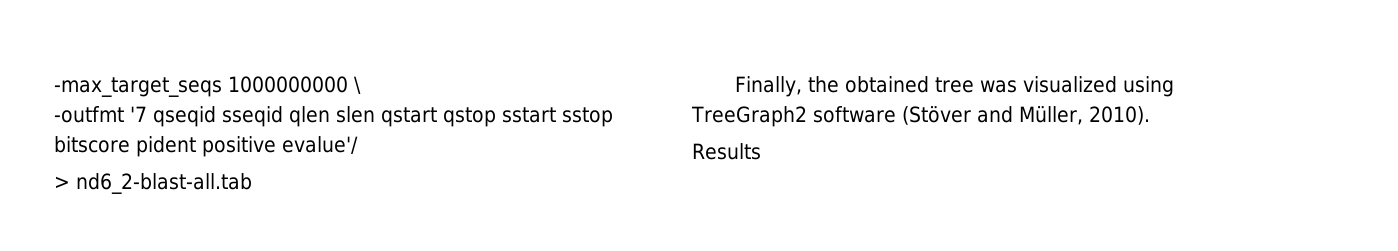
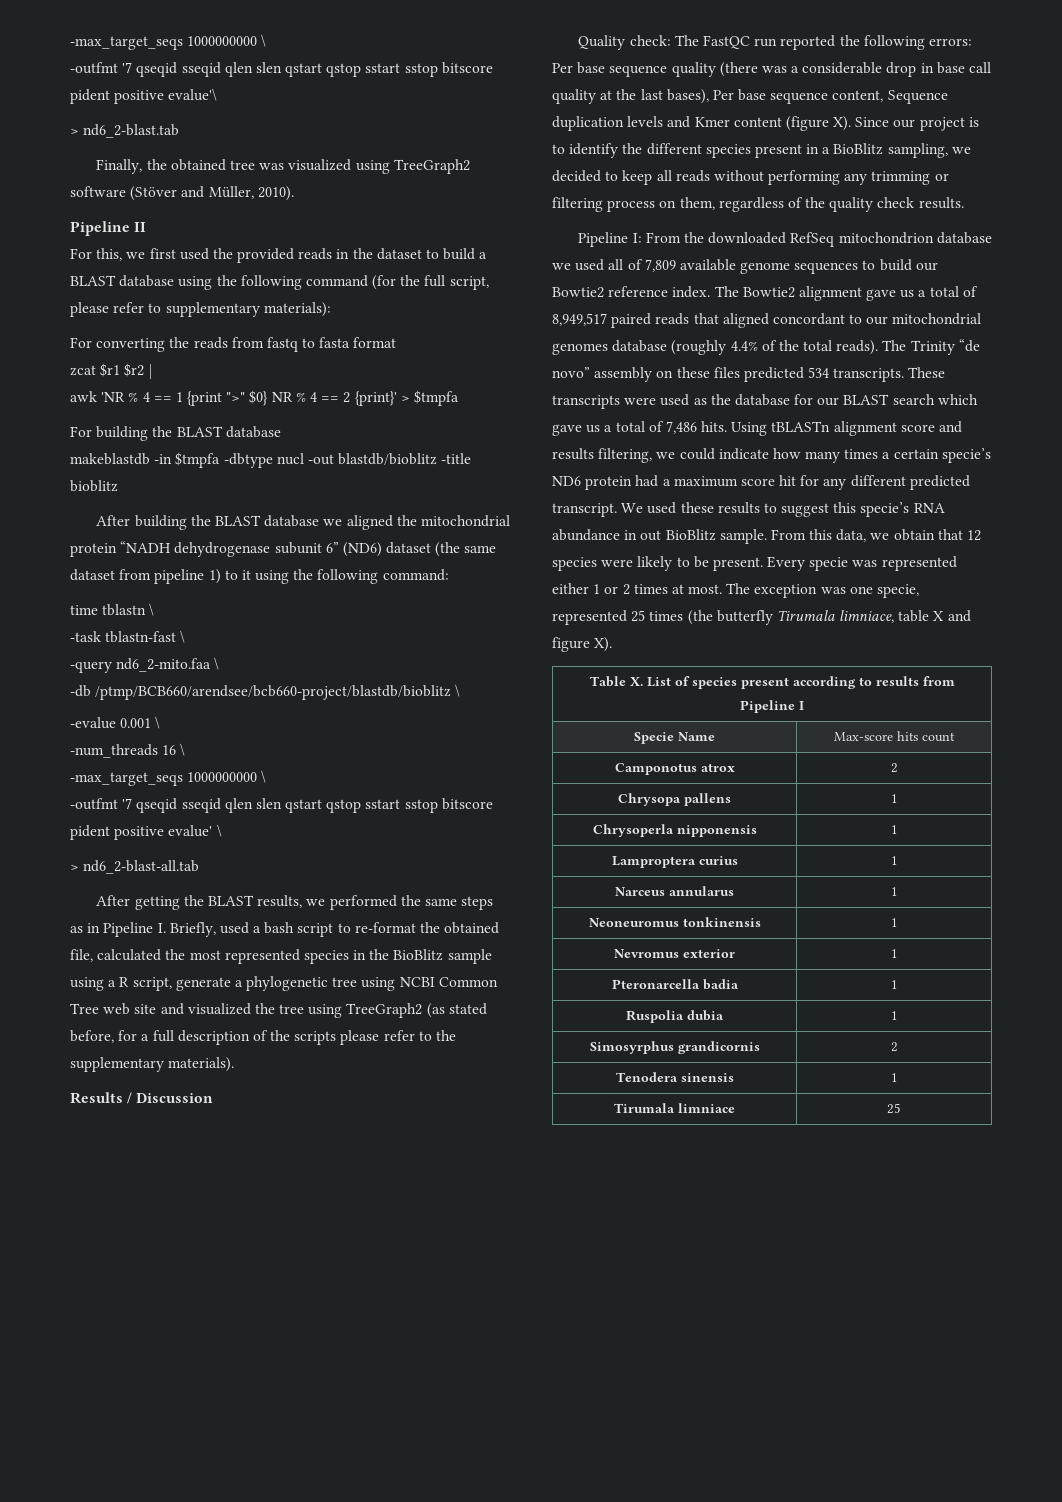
[282,136,358,154] [54,173,252,194] evalue'/ // > nd6_2-blast-all.tab -> [168,88,218,101] [70,124,180,138] evalue'\ // > nd6_2-blast.tab
[692,143,761,160] Results -> [70,221,147,236] [70,248,488,263] [70,275,489,290] [70,302,331,317] [70,337,397,352] [70,363,152,379] [70,390,459,406] [70,426,281,441] [70,452,472,468] [70,480,118,492] [96,515,510,530] [70,541,497,557] [70,569,449,584] [70,603,155,616] [70,630,186,643] [70,657,220,673] [70,684,461,700] [70,716,161,729] [70,743,186,758] [70,770,267,786] [70,798,493,813] [70,824,222,840] [70,860,200,874] [96,895,494,910] [70,922,500,937] [70,949,492,964] [70,976,498,991] [70,1003,487,1018] [70,1030,457,1045] [70,1057,235,1072] [70,1092,214,1104] [578,35,972,50] [552,62,992,77] [552,89,948,104] [552,116,979,131] [552,143,971,158] [552,170,949,185] [552,197,964,212] [578,232,992,247] [552,259,938,274] [552,286,978,301] [552,313,982,328] [552,339,980,355] [552,367,946,382] [552,394,978,409] [552,421,963,436] [552,448,991,463] [552,475,970,490] [552,502,945,517] [552,529,982,544] [552,556,957,571] [552,583,920,598] [552,610,971,625] [552,637,613,652] [589,676,955,689] [740,700,804,713] [634,732,715,744] [834,731,955,742] [614,763,735,775] [890,763,898,773] [618,793,731,806] [890,794,898,803] [592,824,757,837] [890,825,898,834] [611,856,738,868] [890,856,898,865] [615,886,734,896] [890,887,898,896] [588,917,761,927] [890,918,898,927] [614,949,735,958] [890,949,898,958] [611,979,739,990] [890,980,898,989] [626,1010,724,1023] [890,1011,898,1020] [589,1041,760,1054] [890,1042,898,1052] [615,1072,734,1082] [890,1073,898,1082] [614,1103,735,1113] [887,1103,901,1114] Pipeline II // For this, we first used the provided reads in the dataset to build a BLAST database using the following command (for the full script, please refer to supplementary materials): // For converting the reads from fastq to fasta format // zcat $r1 $r2 | // awk 'NR % 4 == 1 {print ">" $0} NR % 4 == 2 {print}' > $tmpfa // For building the BLAST database // makeblastdb -in $tmpfa -dbtype nucl -out blastdb/bioblitz -title bioblitz // After building the BLAST database we aligned the mitochondrial protein “NADH dehydrogenase subunit 6” (ND6) dataset (the same dataset from pipeline 1) to it using the following command: // time tblastn \ // -task tblastn-fast \ // -query nd6_2-mito.faa \ // -db /ptmp/BCB660/arendsee/bcb660-project/blastdb/bioblitz \ // -evalue 0.001 \ // -num_threads 16 \ // -max_target_seqs 1000000000 \ // -outfmt '7 qseqid sseqid qlen slen qstart qstop sstart sstop bitscore pident positive evalue' \ // > nd6_2-blast-all.tab // After getting the BLAST results, we performed the same steps as in Pipeline I. Briefly, used a bash script to re-format the obtained file, calculated the most represented species in the BioBlitz sample using a R script, generate a phylogenetic tree using NCBI Common Tree web site and visualized the tree using TreeGraph2 (as stated before, for a full description of the scripts please refer to the supplementary materials). // Results / Discussion // Quality check: The FastQC run reported the following errors: Per base sequence quality (there was a considerable drop in base call quality at the last bases), Per base sequence content, Sequence duplication levels and Kmer content (figure X). Since our project is to identify the different species present in a BioBlitz sampling, we decided to keep all reads without performing any trimming or filtering process on them, regardless of the quality check results. // Pipeline I: From the downloaded RefSeq mitochondrion database we used all of 7,809 available genome sequences to build our Bowtie2 reference index. The Bowtie2 alignment gave us a total of 8,949,517 paired reads that aligned concordant to our mitochondrial genomes database (roughly 4.4% of the total reads). The Trinity “de novo” assembly on these files predicted 534 transcripts. These transcripts were used as the database for our BLAST search which gave us a total of 7,486 hits. Using tBLASTn alignment score and results filtering, we could indicate how many times a certain specie’s ND6 protein had a maximum score hit for any different predicted transcript. We used these results to suggest this specie’s RNA abundance in out BioBlitz sample. From this data, we obtain that 12 species were likely to be present. Every specie was represented either 1 or 2 times at most. The exception was one specie, represented 25 times (the butterfly Tirumala limniace, table X and figure X). // Table X. List of species present according to results from Pipeline I // Specie Name | Max-score hits count // Camponotus atrox | 2 // Chrysopa pallens | 1 // Chrysoperla nipponensis | 1 // Lamproptera curius | 1 // Narceus annularus | 1 // Neoneuromus tonkinensis | 1 // Nevromus exterior | 1 // Pteronarcella badia | 1 // Ruspolia dubia | 1 // Simosyrphus grandicornis | 2 // Tenodera sinensis | 1 // Tirumala limniace | 25

